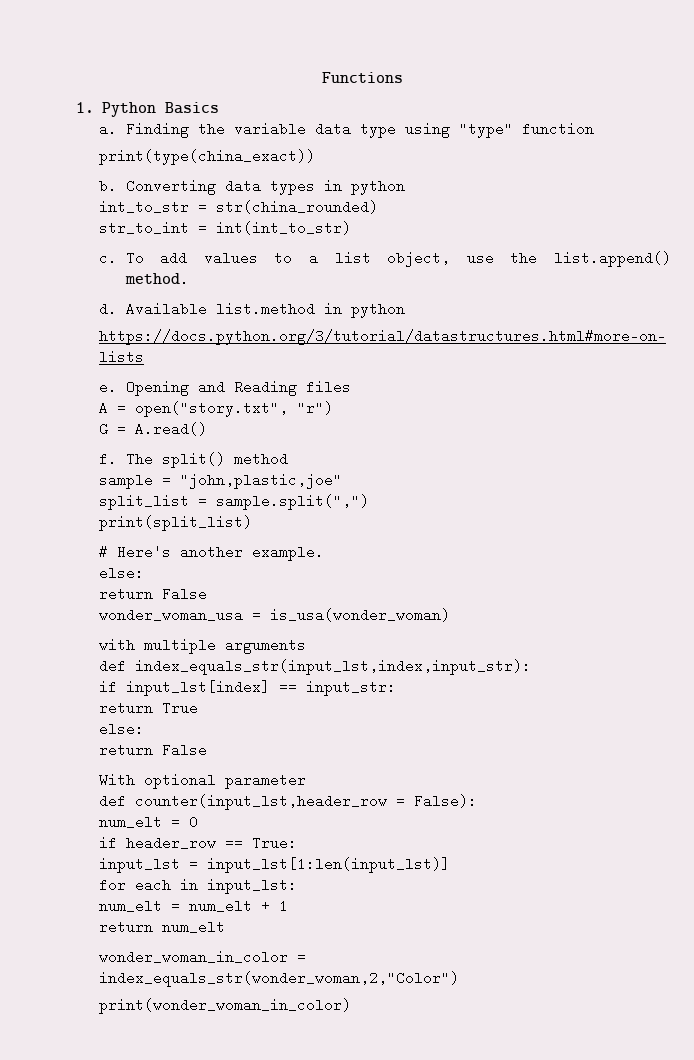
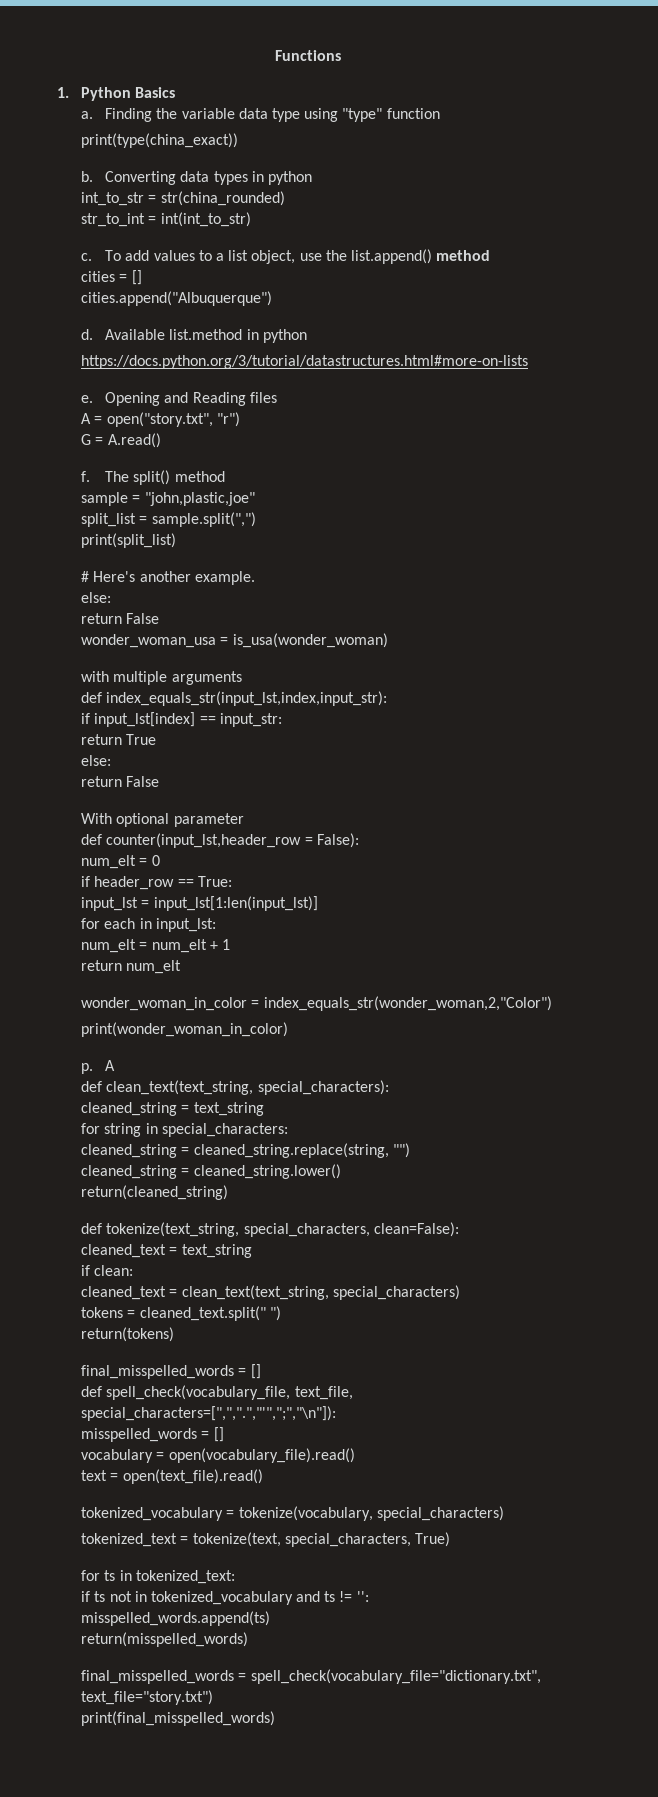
[124,272,189,286] method. -> [436,250,491,261] [81,270,142,285] [81,291,273,306] method // cities = [] // cities.append("Albuquerque")
(352, 1006) none -> [81,1060,116,1074] [81,1080,389,1095] [81,1102,264,1116] [81,1123,288,1137] [81,1143,410,1158] [81,1164,341,1179] [81,1185,229,1200] [81,1222,459,1237] [81,1244,252,1258] [81,1265,134,1276] [81,1285,460,1300] [81,1306,281,1321] [81,1327,175,1342] [81,1364,261,1379] [81,1385,353,1400] [81,1406,337,1421] [81,1427,224,1442] [81,1448,355,1463] [81,1469,263,1484] [81,1506,504,1521] [81,1532,450,1547] [81,1570,235,1584] [81,1591,369,1605] [81,1611,271,1626] [81,1632,249,1647] [81,1669,541,1684] [81,1690,214,1705] [81,1711,276,1726] // p. A // def clean_text(text_string, special_characters): // cleaned_string = text_string // for string in special_characters: // cleaned_string = cleaned_string.replace(string, "") // cleaned_string = cleaned_string.lower() // return(cleaned_string) // def tokenize(text_string, special_characters, clean=False): // cleaned_text = text_string // if clean: // cleaned_text = clean_text(text_string, special_characters) // tokens = cleaned_text.split(" ") // return(tokens) // final_misspelled_words = [] // def spell_check(vocabulary_file, text_file, special_characters=[",",".","'",";","\n"]): // misspelled_words = [] // vocabulary = open(vocabulary_file).read() // text = open(text_file).read() // tokenized_vocabulary = tokenize(vocabulary, special_characters) // tokenized_text = tokenize(text, special_characters, True) // for ts in tokenized_text: // if ts not in tokenized_vocabulary and ts != '': // misspelled_words.append(ts) // return(misspelled_words) // final_misspelled_words = spell_check(vocabulary_file="dictionary.txt", text_file="story.txt") // print(final_misspelled_words)

